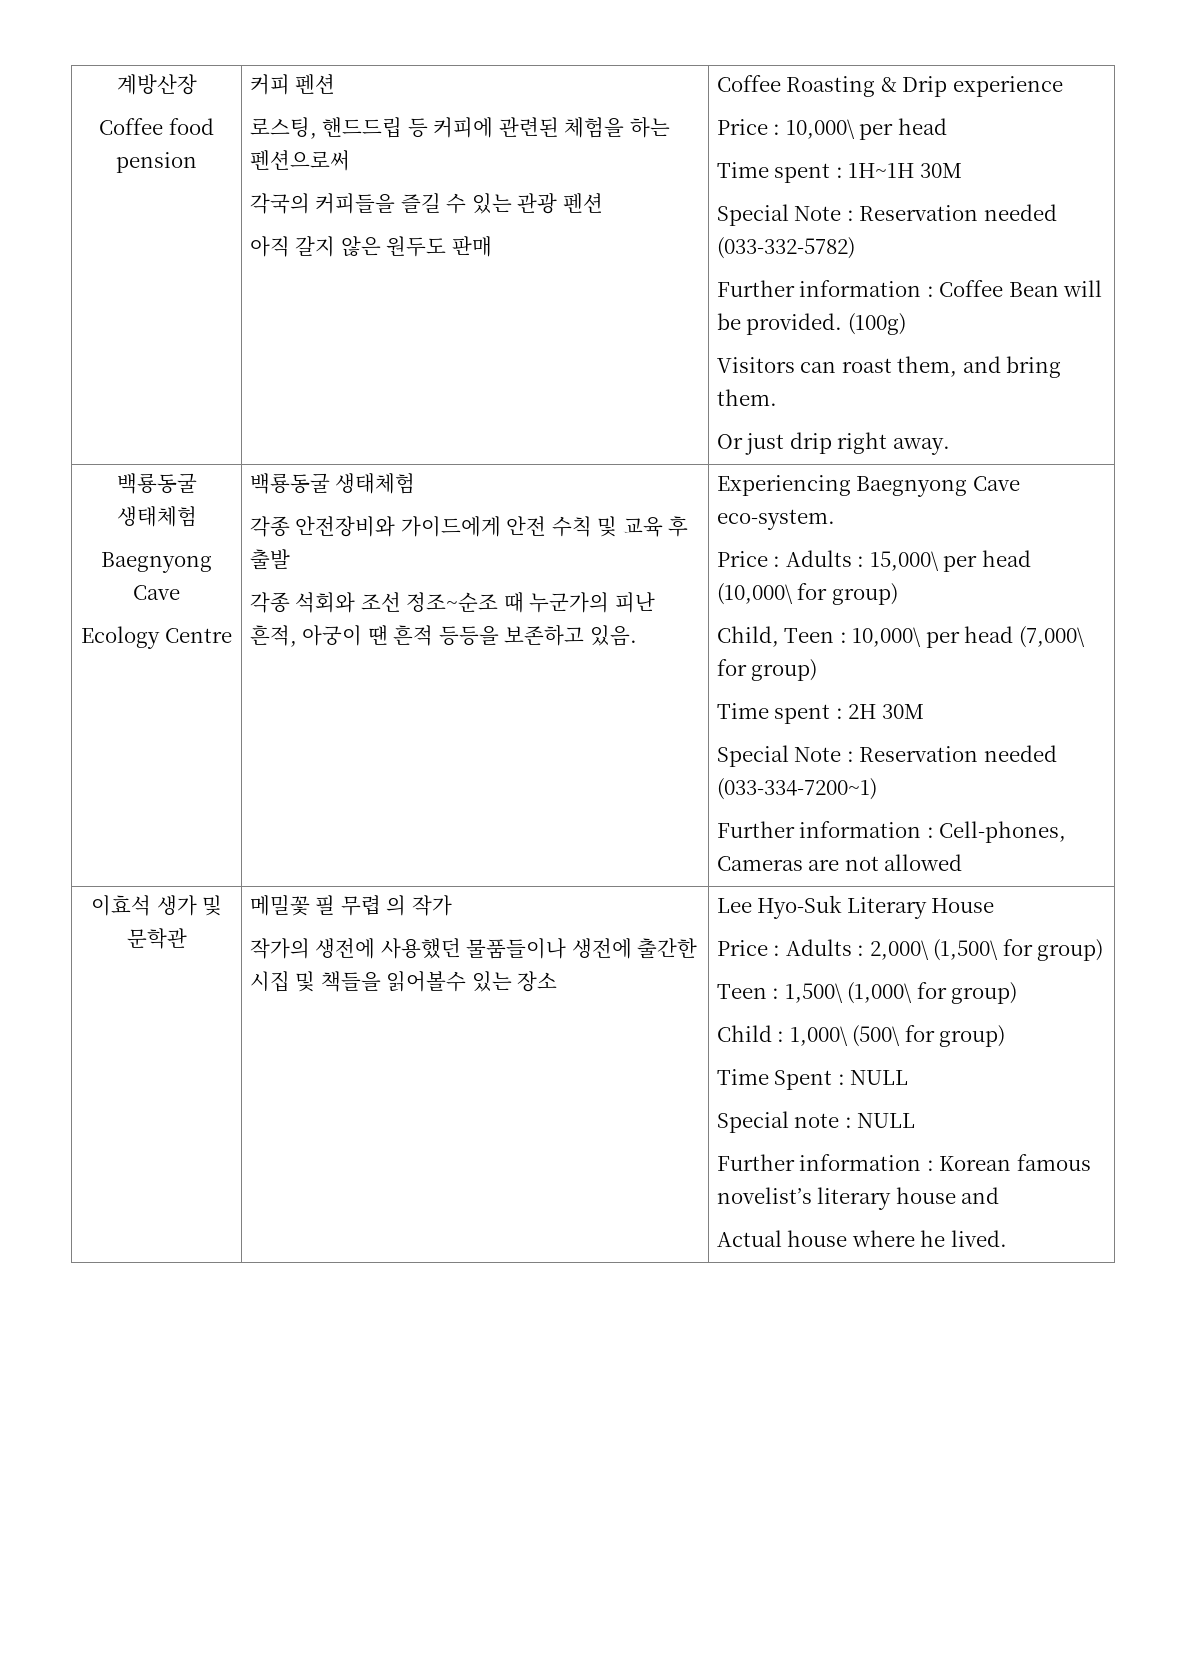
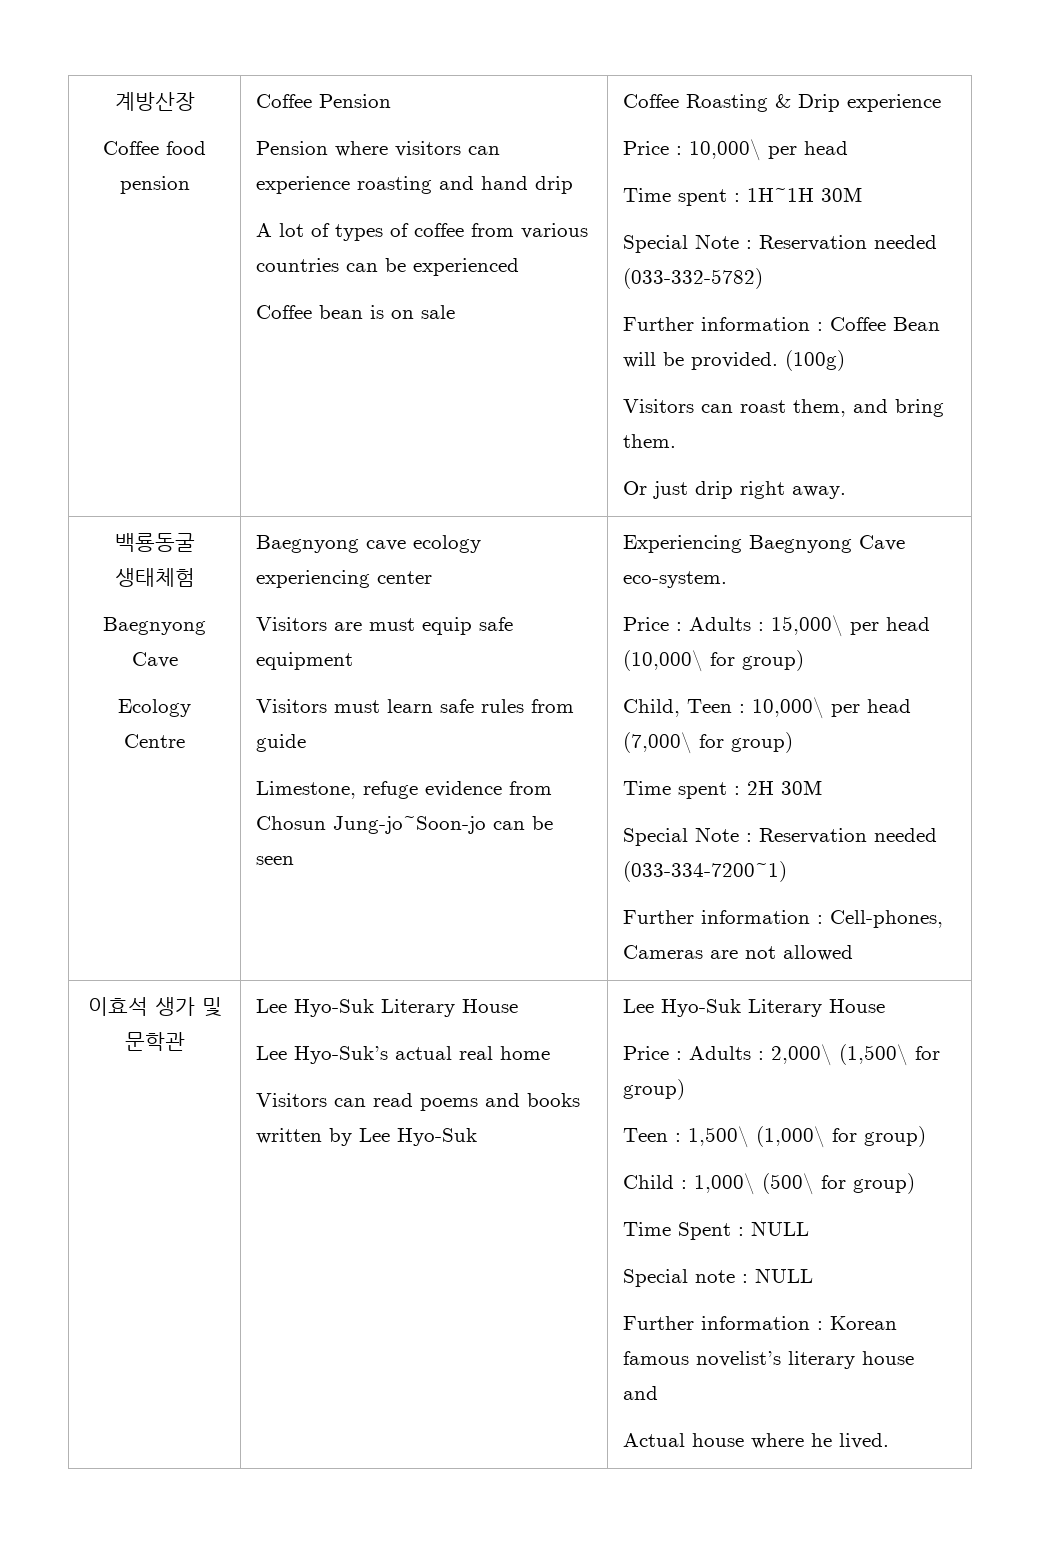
[249,74,336,95] [249,117,670,139] [249,150,350,171] [249,193,603,214] [249,236,492,257] 커피 펜션 // 로스팅, 핸드드립 등 커피에 관련된 체험을 하는 펜션으로써 // 각국의 커피들을 즐길 수 있는 관광 펜션 // 아직 갈지 않은 원두도 판매 -> [256,94,392,108] [256,141,501,157] [256,176,574,194] [256,223,589,241] [256,258,520,276] [256,305,456,319] Coffee Pension // Pension where visitors can experience roasting and hand drip // A lot of types of coffee from various countries can be experienced // Coffee bean is on sale
[249,473,416,494] [249,516,689,537] [249,549,290,570] [249,592,655,613] [249,625,637,647] 백룡동굴 생태체험 // 각종 안전장비와 가이드에게 안전 수칙 및 교육 후 출발 // 각종 석회와 조선 정조~순조 때 누군가의 피난 흔적, 아궁이 땐 흔적 등등을 보존하고 있음. -> [256,535,482,553] [256,570,433,588] [256,617,514,635] [256,652,354,670] [256,699,575,713] [256,734,307,752] [256,781,553,799] [256,816,554,834] [256,856,295,865] Baegnyong cave ecology experiencing center // Visitors are must equip safe equipment // Visitors must learn safe rules from guide // Limestone, refuge evidence from Chosun Jung-jo~Soon-jo can be seen
[249,895,452,916] [249,938,698,959] [249,971,558,992] 메밀꽃 필 무렵 의 작가 // 작가의 생전에 사용했던 물품들이나 생전에 출간한 시집 및 책들을 읽어볼수 있는 장소 -> [256,999,519,1017] [256,1046,551,1064] [256,1093,581,1111] [256,1128,478,1146] Lee Hyo-Suk Literary House // Lee Hyo-Suk’s actual real home // Visitors can read poems and books written by Lee Hyo-Suk

